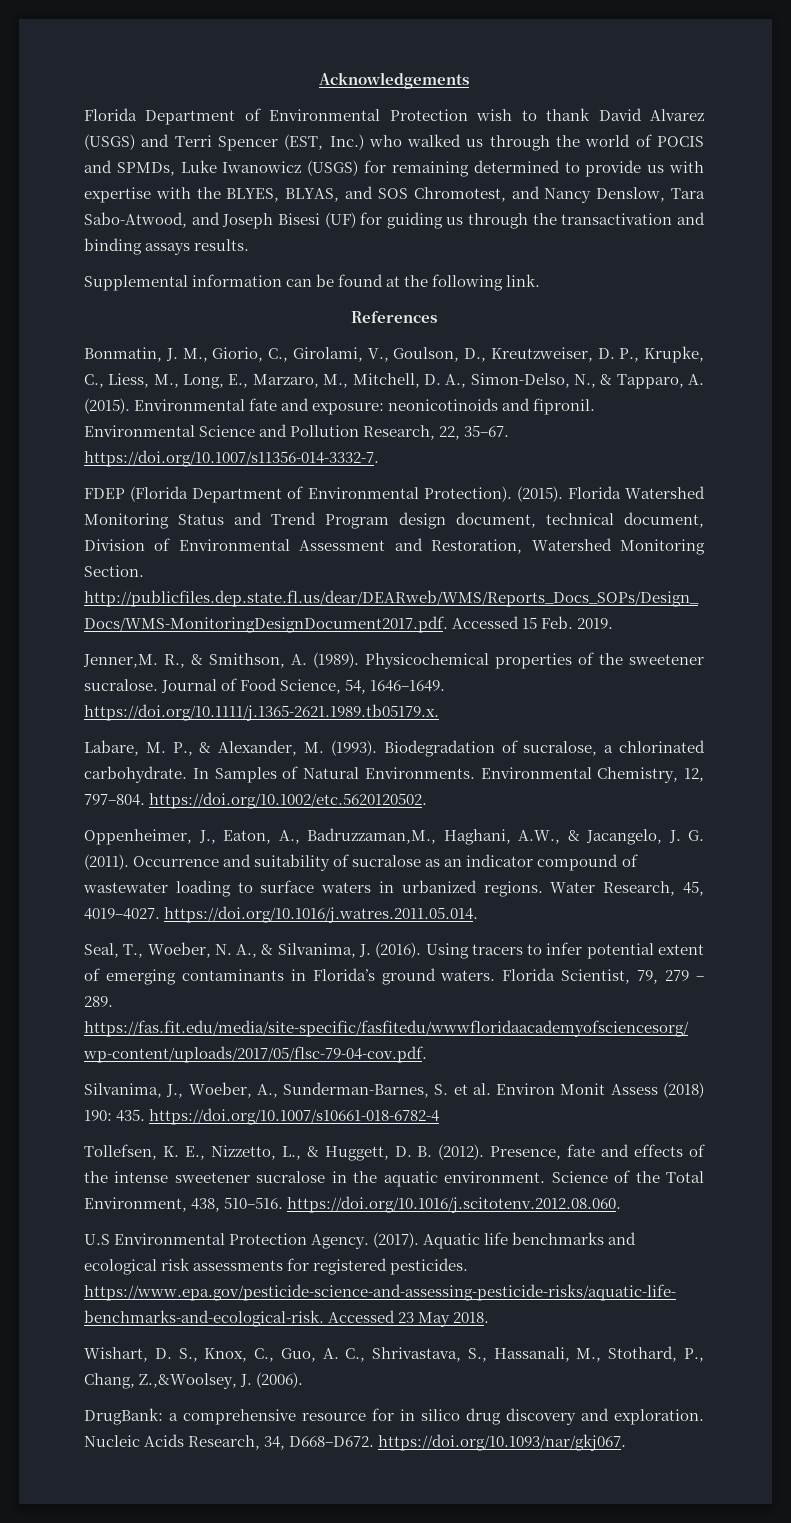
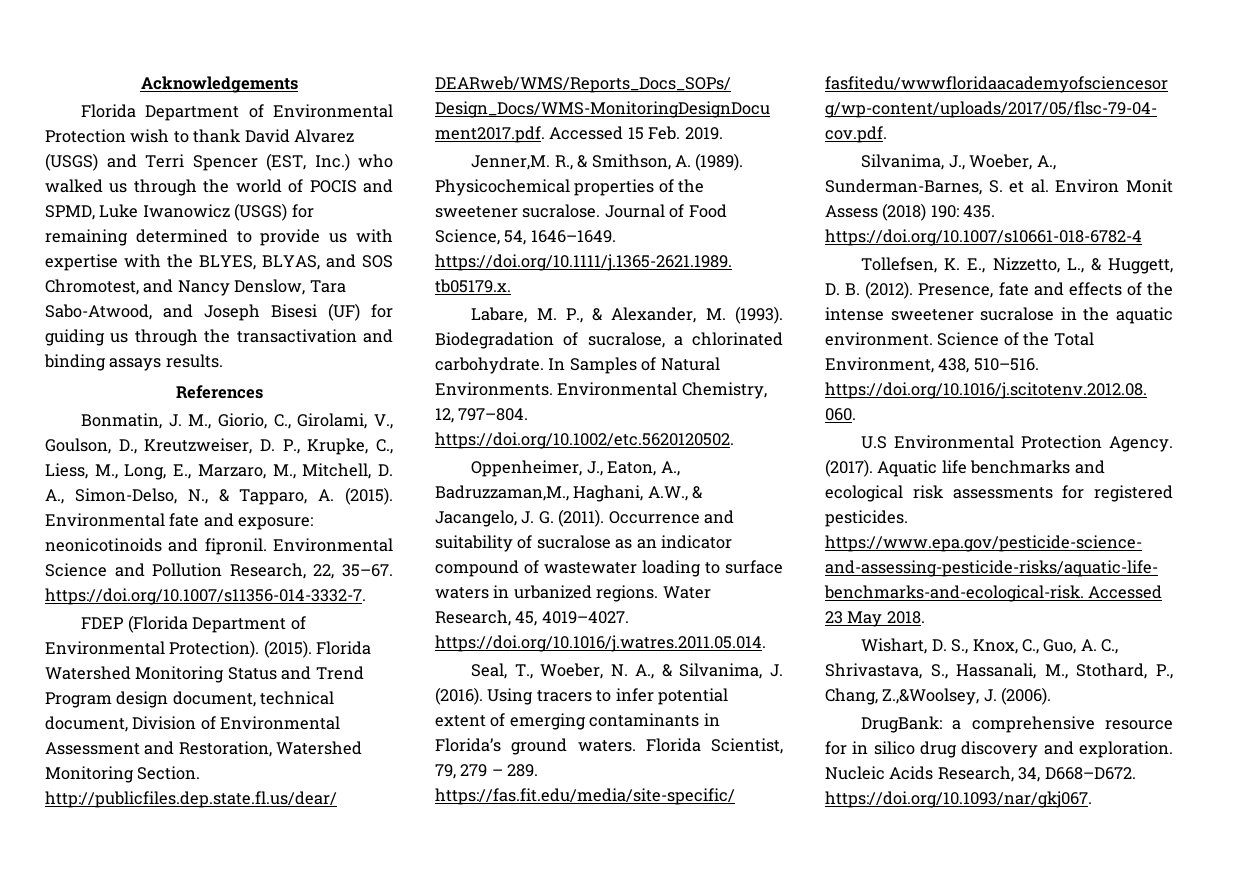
[116,162,175,176] SPMDs, -> [45,205,95,220] SPMD,
[84,274,541,291] // Supplemental information can be found at the following link. -> (223, 361) none

